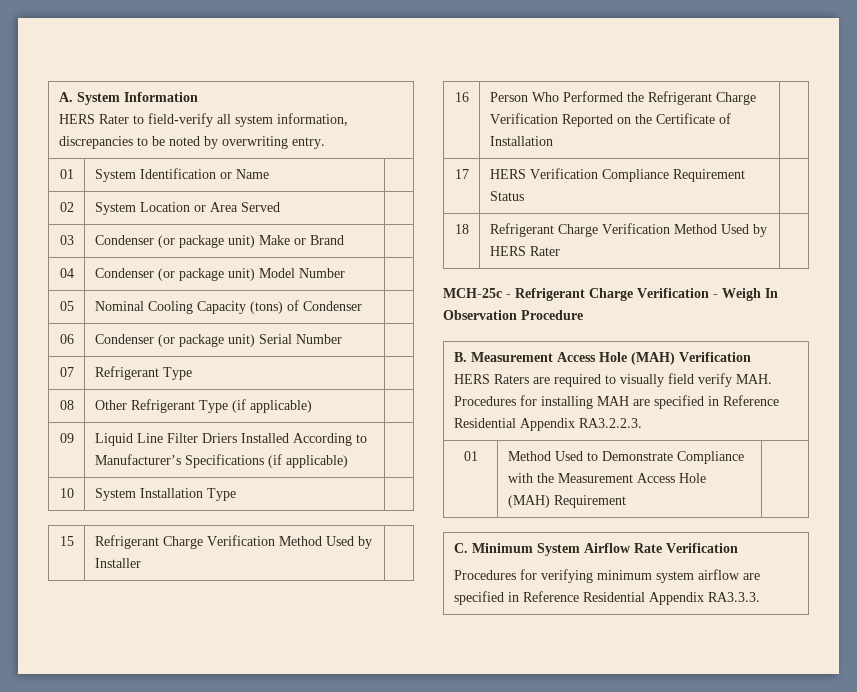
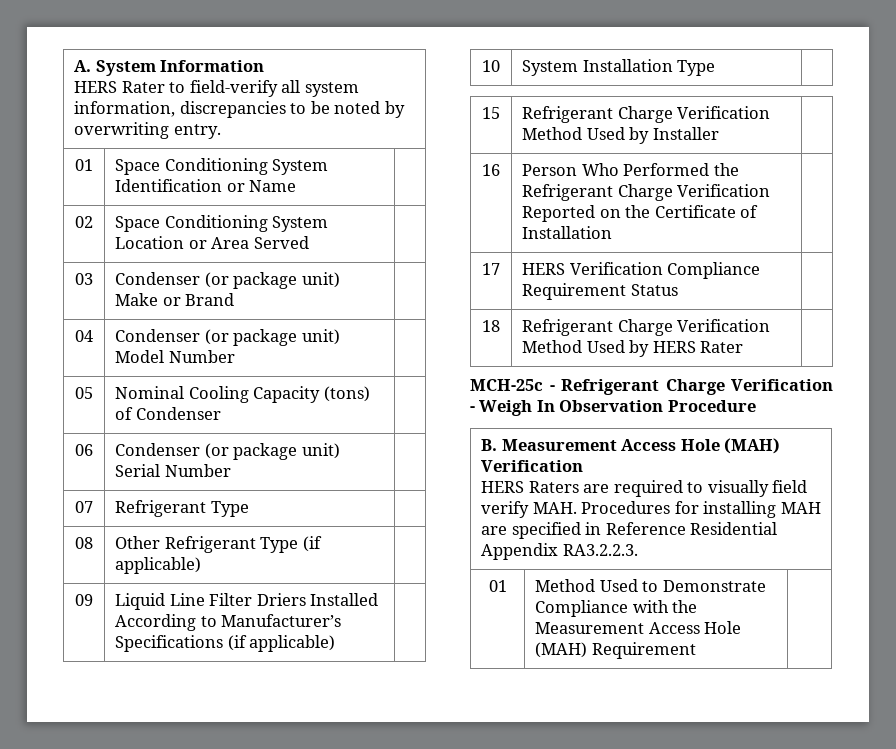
(74, 174) none -> [115,158,268,175] Space Conditioning
(74, 207) none -> [115,215,268,232] Space Conditioning
[453,543,738,556] [453,569,760,583] [453,591,760,605] // C. Minimum System Airflow Rate Verification // Procedures for verifying minimum system airflow are specified in Reference Residential Appendix RA3.3.3. -> (696, 650) none

